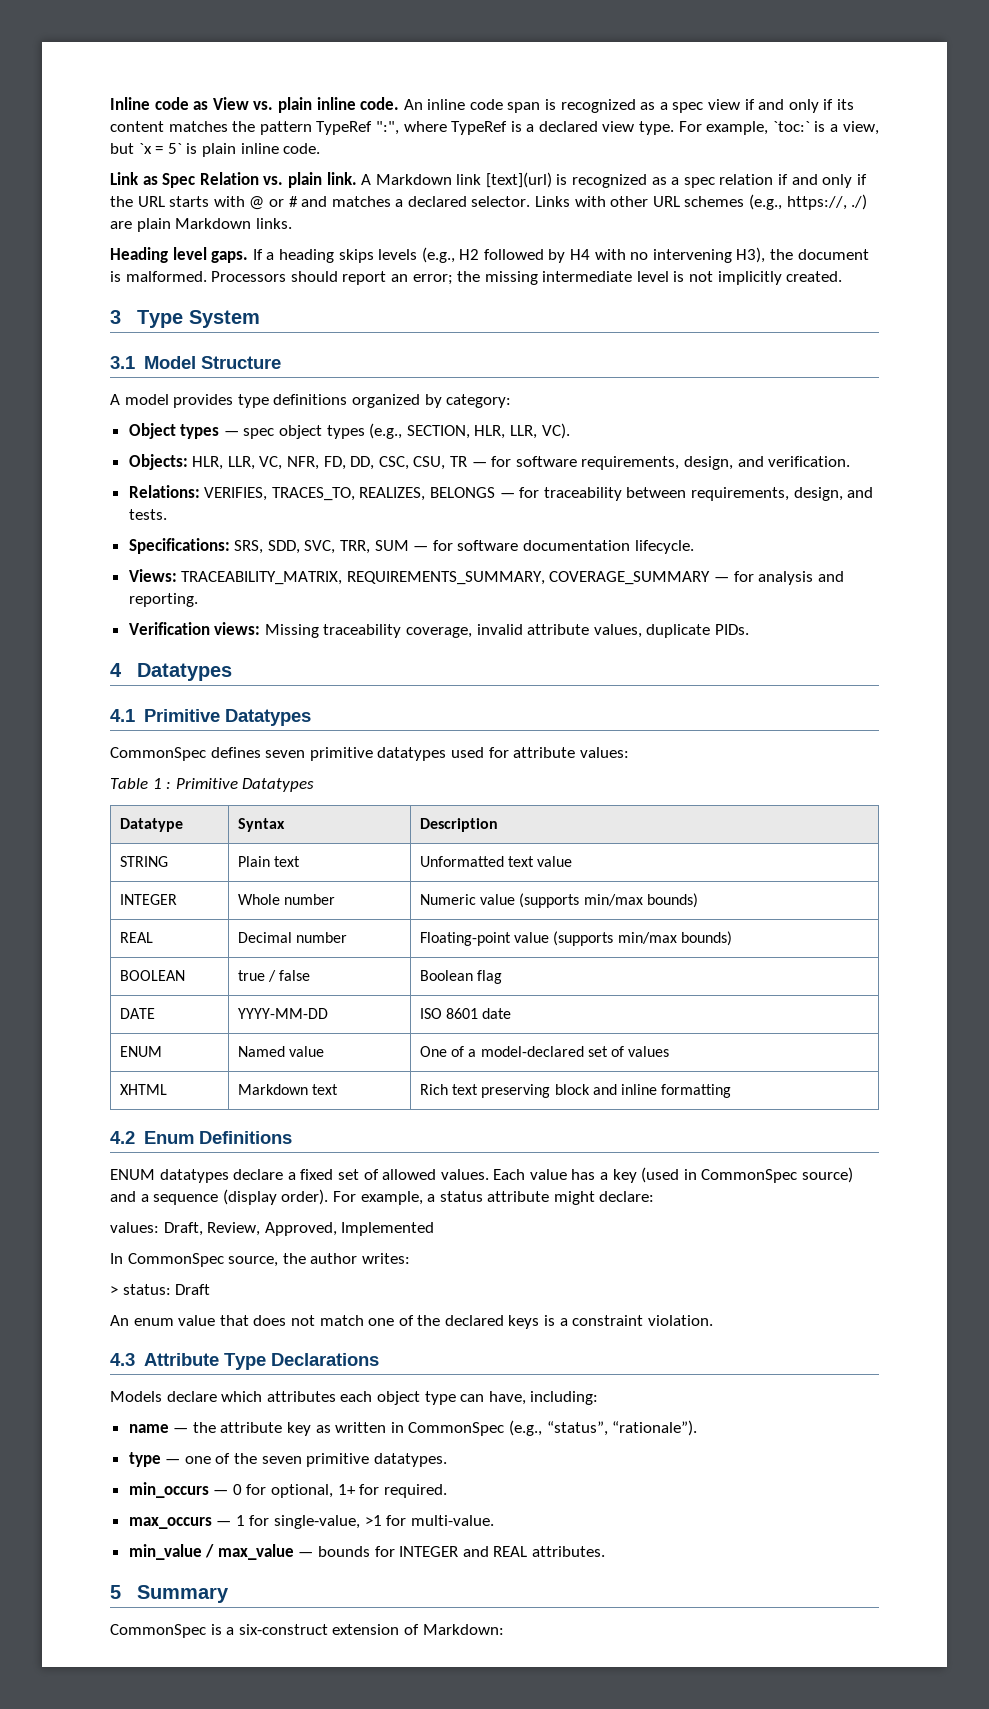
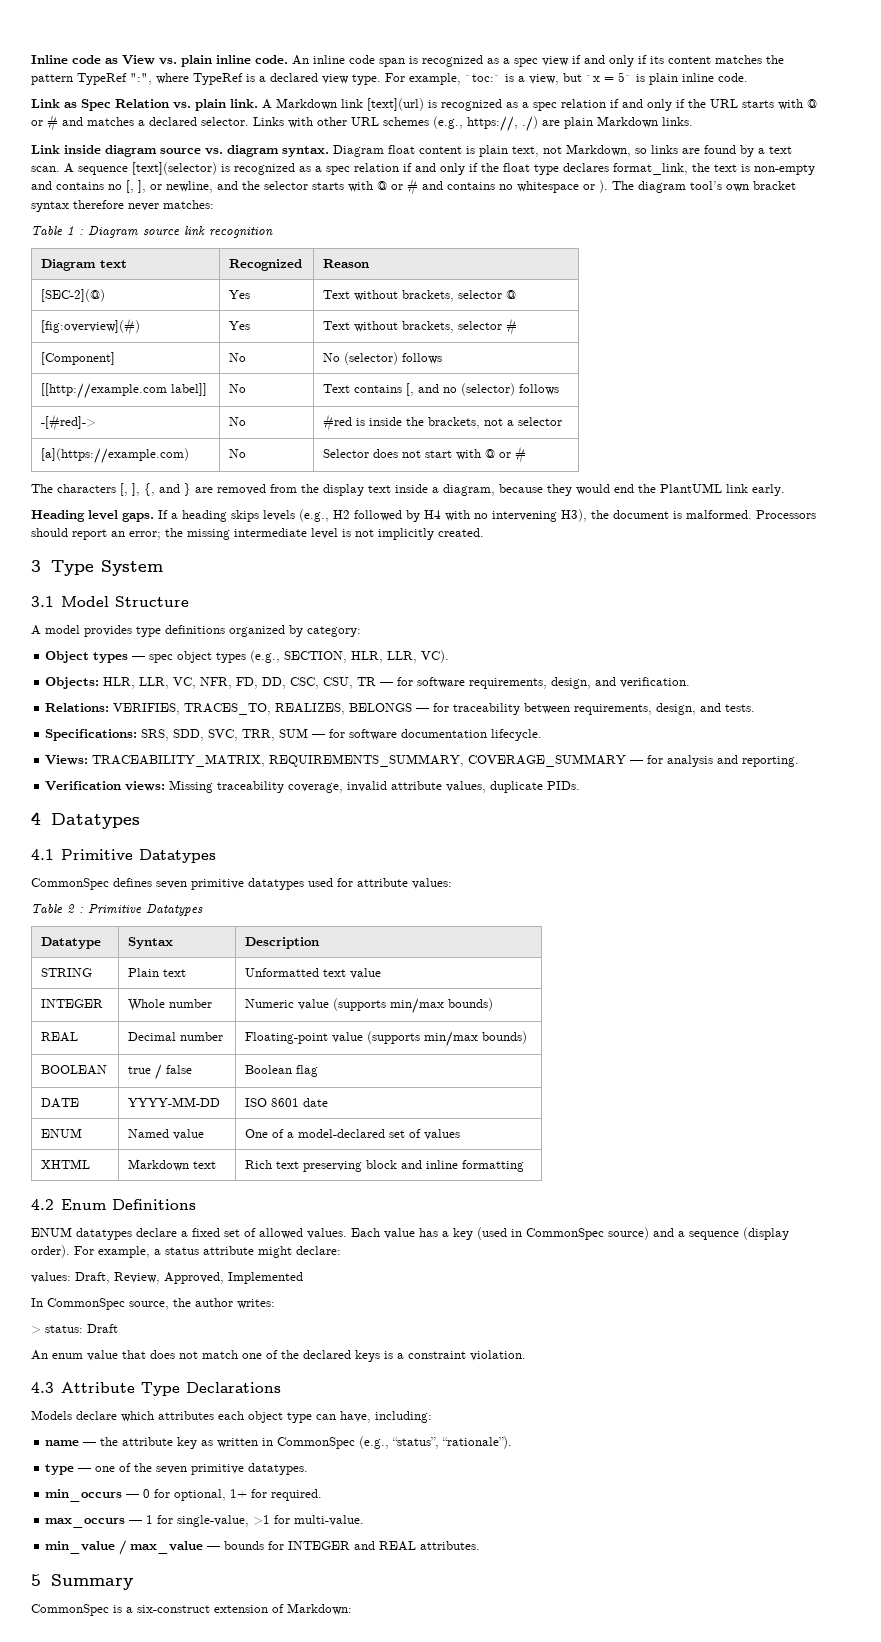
(292, 223) none -> [31,144,792,157] [31,162,815,175] [31,178,796,195] [31,200,214,212] [31,226,273,238] [41,259,128,271] [229,259,303,271] [323,259,370,268] [41,289,106,302] [229,290,251,299] [323,290,517,302] [41,318,141,335] [229,321,251,330] [323,318,518,335] [41,352,116,365] [229,353,247,362] [323,352,443,365] [41,383,208,399] [229,384,247,393] [323,383,560,396] [41,414,97,431] [229,417,247,426] [323,414,563,431] [41,448,190,464] [229,449,247,458] [323,446,527,463] [31,483,785,496] // Link inside diagram source vs. diagram syntax. Diagram float content is plain text, not Markdown, so links are found by a text scan. A sequence [text](selector) is recognized as a spec relation if and only if the float type declares format_link, the text is non-empty and contains no [, ], or newline, and the selector starts with @ or # and contains no whitespace or ). The diagram tool’s own bracket syntax therefore never matches: // Table 1 : Diagram source link recognition // Diagram text | Recognized | Reason // [SEC-2](@) | Yes | Text without brackets, selector @ // [fig:overview](#) | Yes | Text without brackets, selector # // [Component] | No | No (selector) follows // [[http://example.com label]] | No | Text contains [, and no (selector) follows // -[#red]-> | No | #red is inside the brackets, not a selector // [a](https://example.com) | No | Selector does not start with @ or # // The characters [, ], {, and } are removed from the display text inside a diagram, because they would end the PlantUML link early.
[152,778,162,789] 1 -> [67,904,75,913] 2

